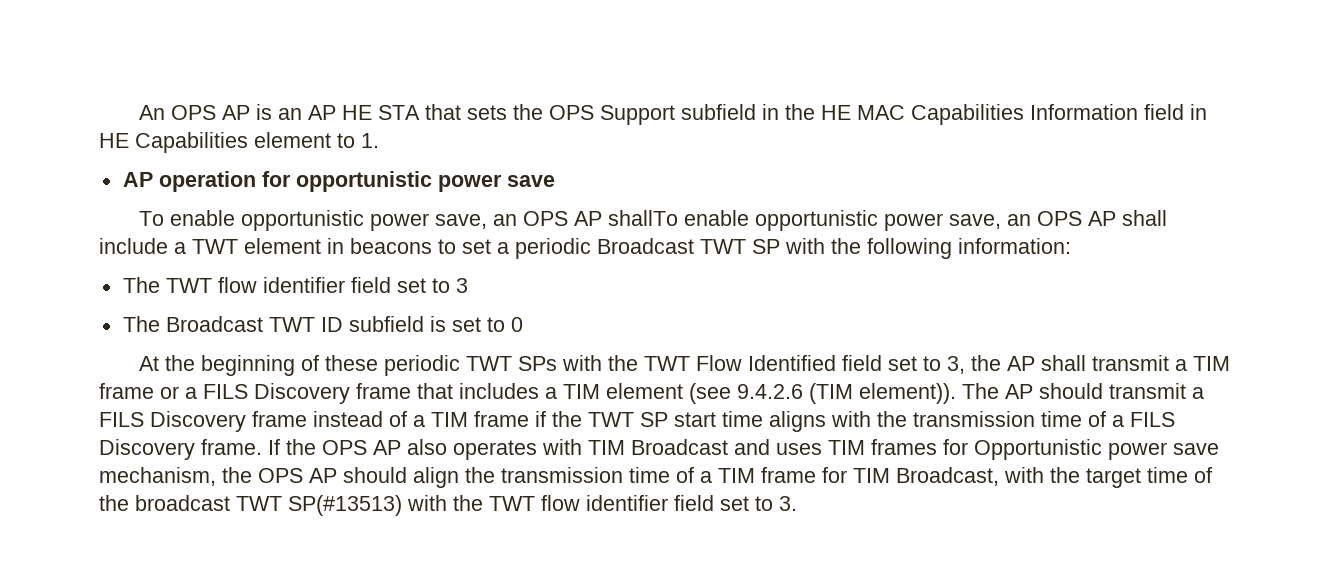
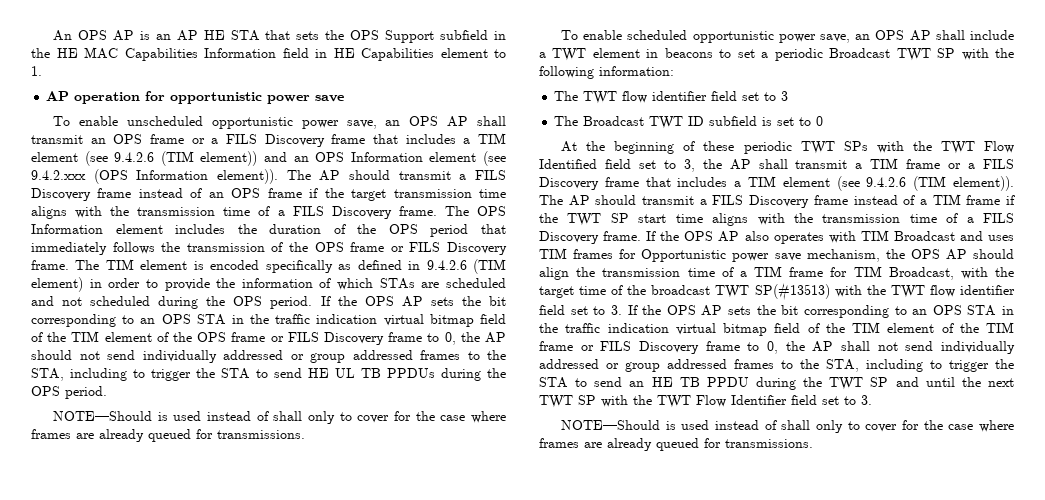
[241,210,750,231] opportunistic power save, an OPS AP shallTo enable -> [126,116,506,129] [31,133,507,147] [31,151,507,166] [31,169,507,184] [31,188,506,201] [31,206,506,219] [31,224,506,237] [31,242,508,255] [31,259,506,274] [31,277,506,292] [31,296,507,309] [31,314,507,327] [31,331,506,345] [31,350,506,363] [31,368,506,381] [31,386,107,399] [53,411,506,424] [31,429,305,442] [561,30,688,40] unscheduled opportunistic power save, an OPS AP shall transmit an OPS frame or a FILS Discovery frame that includes a TIM element (see 9.4.2.6 (TIM element)) and an OPS Information element (see 9.4.2.xxx (OPS Information element)). The AP should transmit a FILS Discovery frame instead of an OPS frame if the target transmission time aligns with the transmission time of a FILS Discovery frame. The OPS Information element includes the duration of the OPS period that immediately follows the transmission of the OPS frame or FILS Discovery frame. The TIM element is encoded specifically as defined in 9.4.2.6 (TIM element) in order to provide the information of which STAs are scheduled and not scheduled during the OPS period. If the OPS AP sets the bit corresponding to an OPS STA in the traffic indication virtual bitmap field of the TIM element of the OPS frame or FILS Discovery frame to 0, the AP should not send individually addressed or group addressed frames to the STA, including to trigger the STA to send HE UL TB PPDUs during the OPS period. // NOTE—Should is used instead of shall only to cover for the case where frames are already queued for transmissions. // To enable scheduled
(797, 503) none -> [627,305,1014,318] [539,322,1014,336] [539,341,1015,354] [539,359,1014,372] [539,377,1015,390] [539,395,872,408] [561,420,1014,433] [539,438,813,451] If the OPS AP sets the bit corresponding to an OPS STA in the traffic indication virtual bitmap field of the TIM element of the TIM frame or FILS Discovery frame to 0, the AP shall not send individually addressed or group addressed frames to the STA, including to trigger the STA to send an HE TB PPDU during the TWT SP and until the next TWT SP with the TWT Flow Identifier field set to 3. // NOTE—Should is used instead of shall only to cover for the case where frames are already queued for transmissions.

